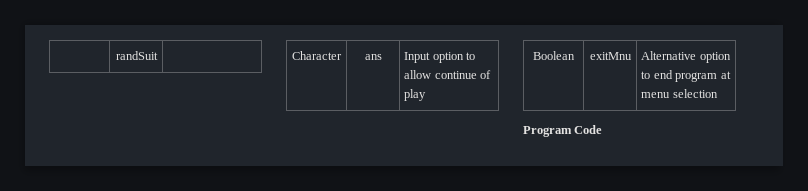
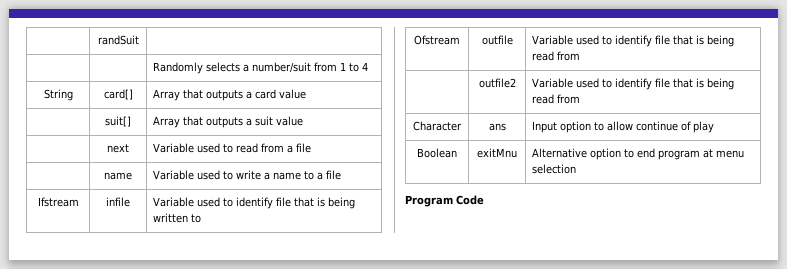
(158, 55) none -> [153,62,369,74] [43,89,73,101] [103,89,133,100] [153,89,307,101] [104,116,131,127] [153,116,304,128] [106,144,129,153] [153,143,312,153] [103,172,132,180] [153,170,342,180] [37,197,79,207] [105,197,130,207] [153,197,356,209] [153,213,202,223] [414,35,460,45] [481,35,513,45] [532,35,735,47] [532,51,581,61] [478,78,516,88] [532,78,735,90] [532,94,581,104] // | | Randomly selects a number/suit from 1 to 4 // String | card[] | Array that outputs a card value // | suit[] | Array that outputs a suit value // | next | Variable used to read from a file // | name | Variable used to write a name to a file // Ifstream | infile | Variable used to identify file that is being written to // Ofstream | outfile | Variable used to identify file that is being read from // | outfile2 | Variable used to identify file that is being read from

